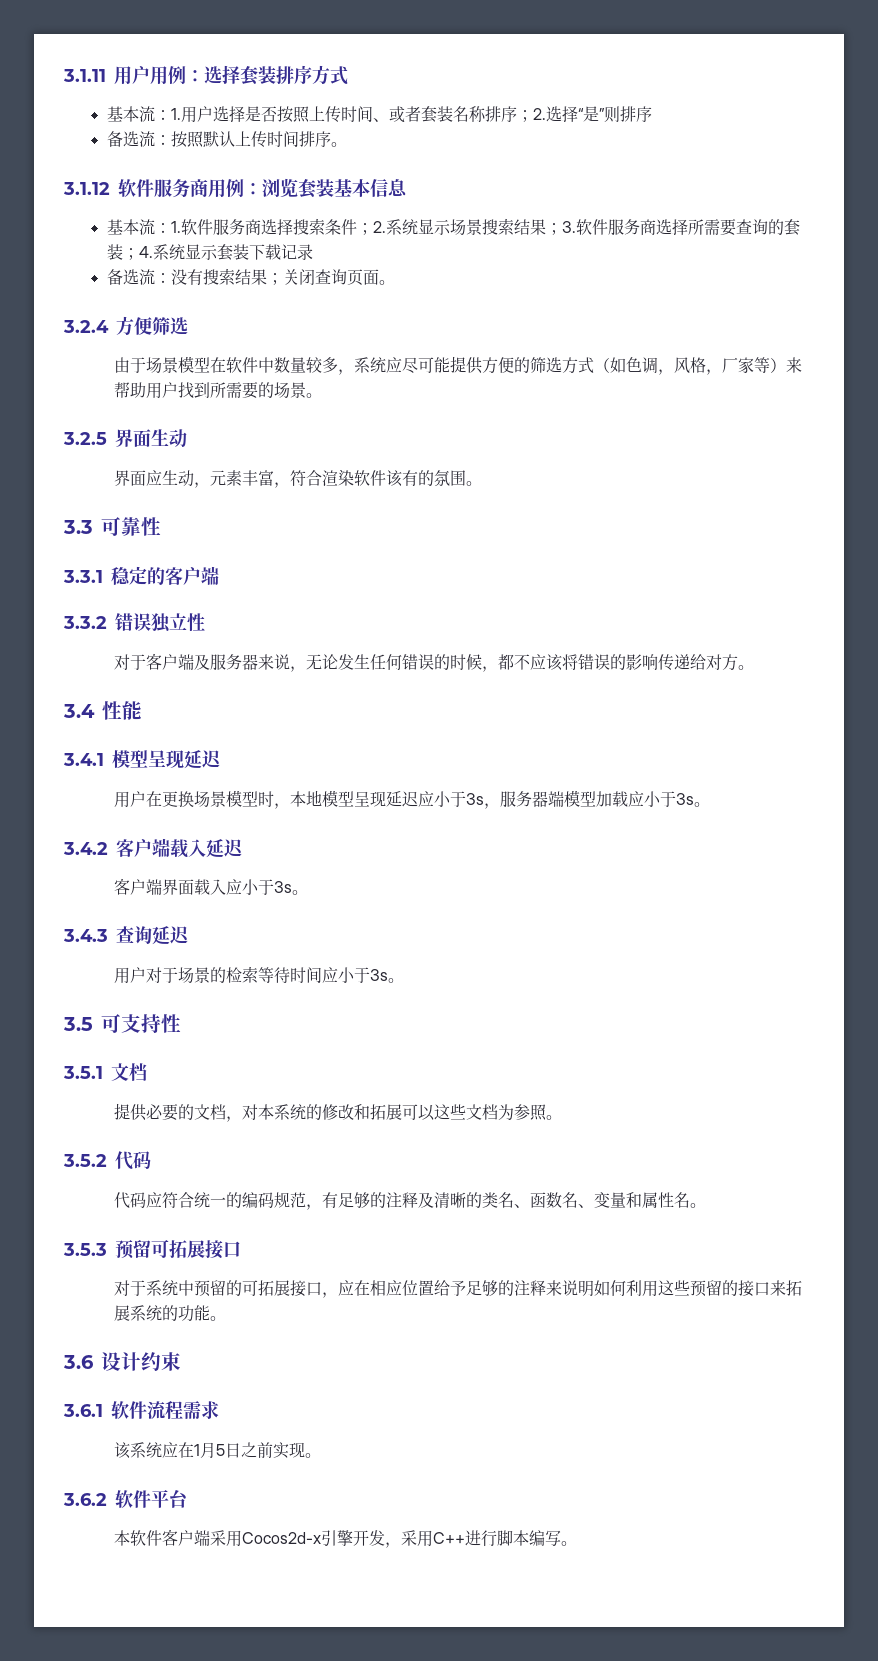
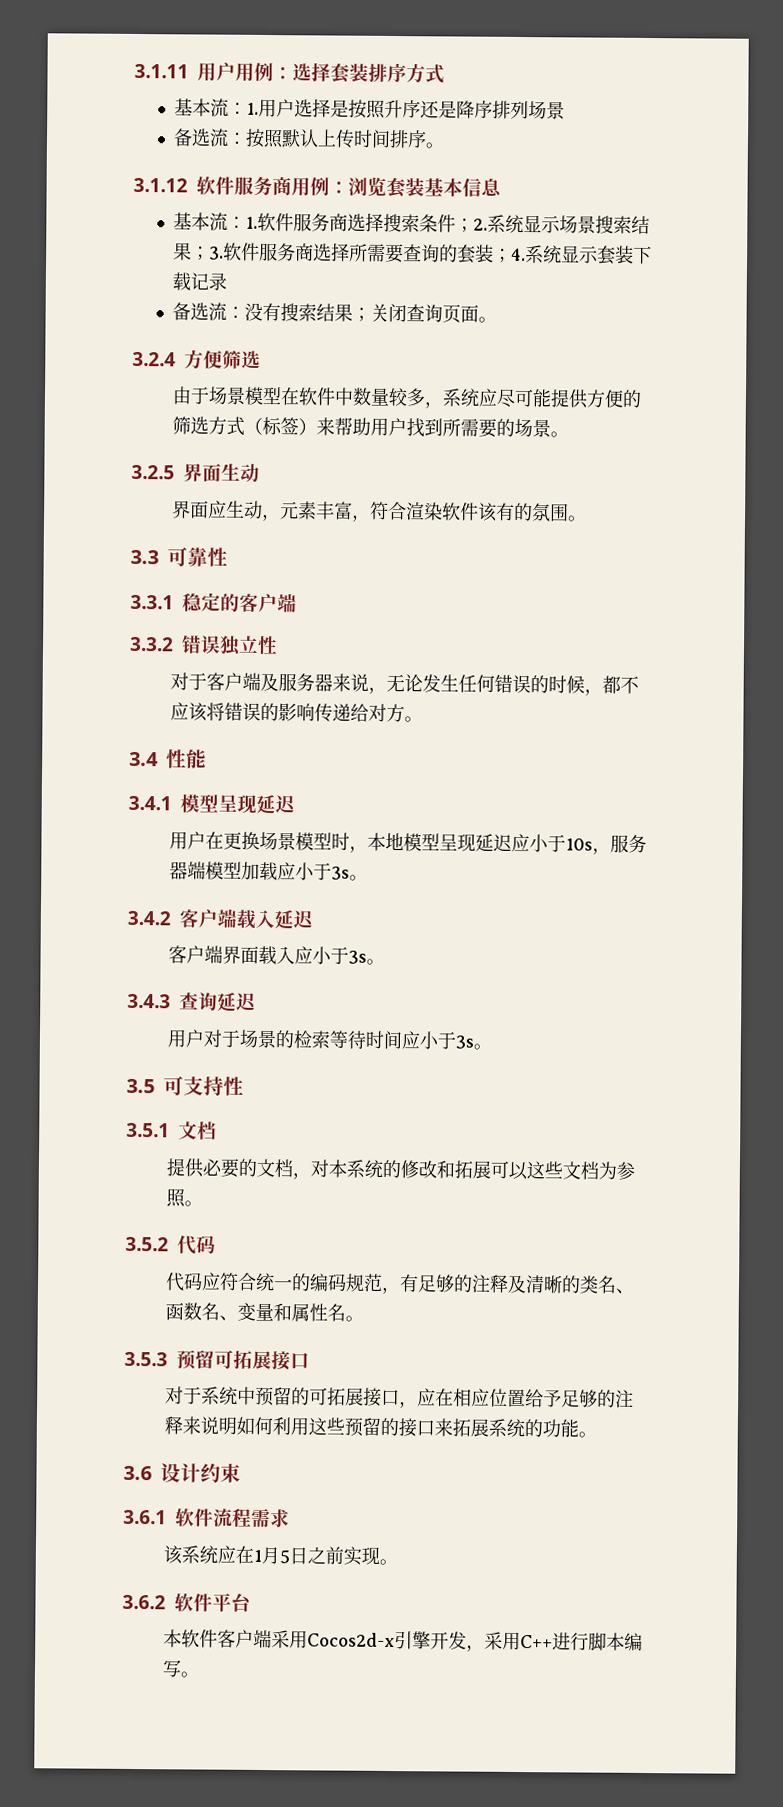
[260,106,652,123] 否按照上传时间、或者套装名称排序；2.选择“是”则排序 -> [348,99,566,120] 按照升序还是降序排列场景
[610,357,771,375] 如色调，风格，厂家等 -> [262,416,300,436] 标签
[466,793,485,805] 3s -> [565,838,594,851] 10s

